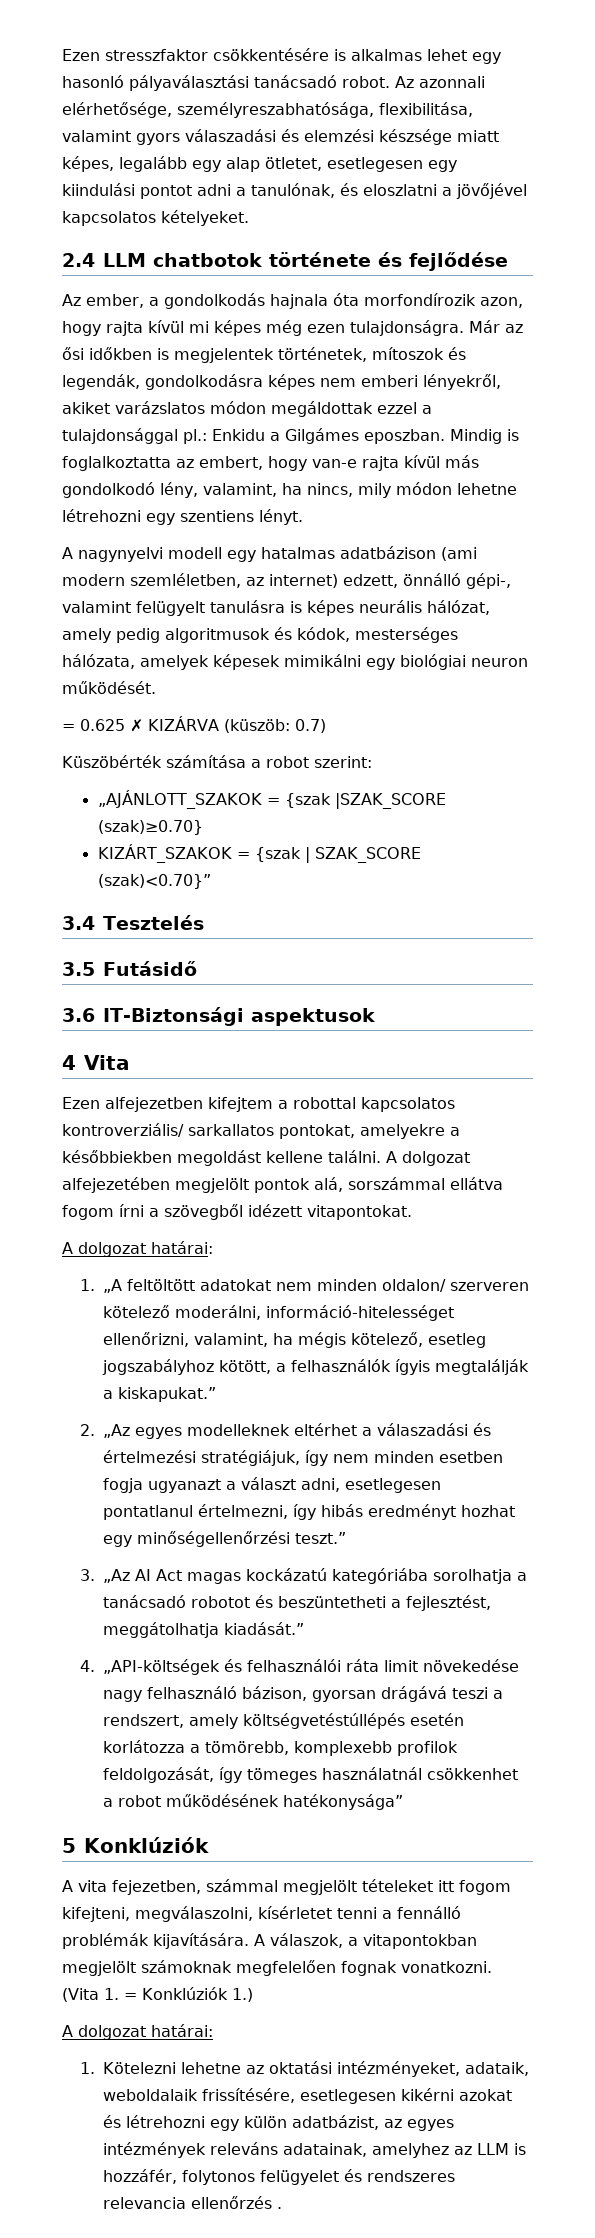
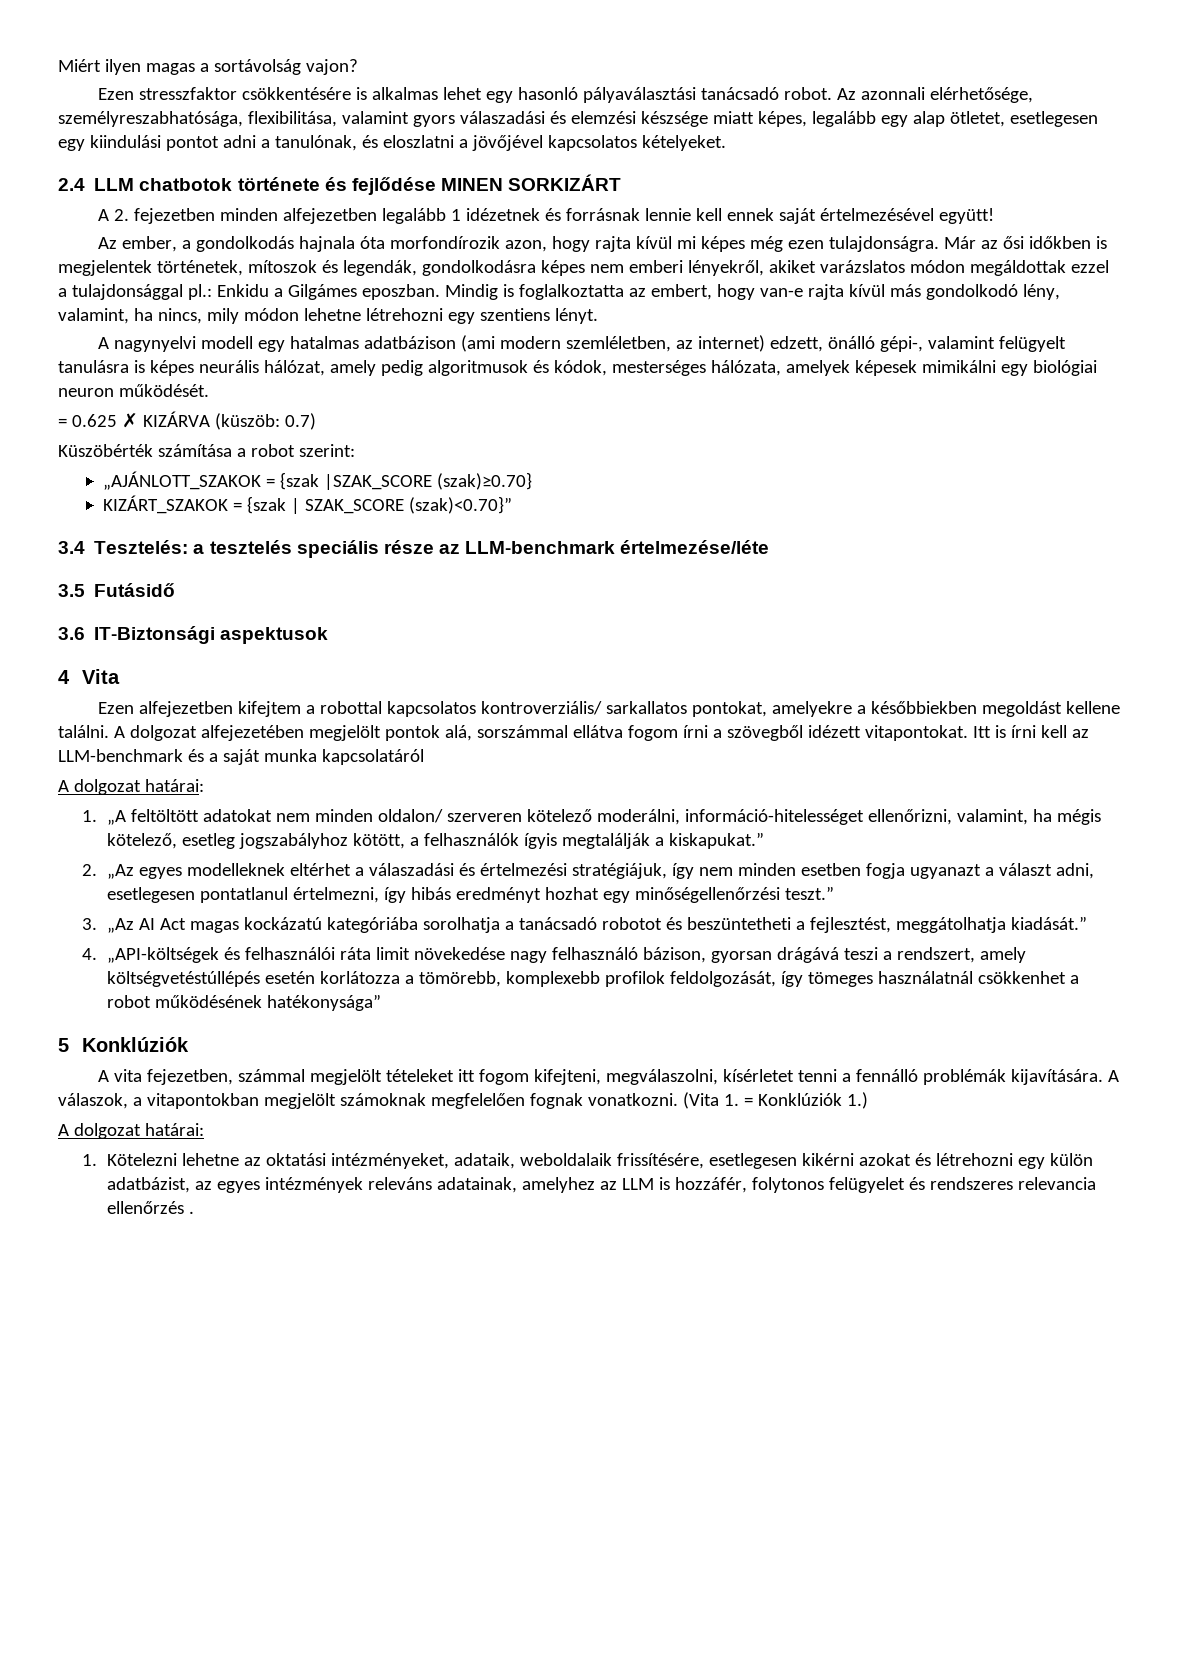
(62, 55) none -> [58,59,358,75] Miért ilyen magas a sortávolság vajon? //
(508, 261) none -> [440,174,622,191] [97,208,994,224] MINEN SORKIZÁRT // A 2. fejezetben minden alfejezetben legalább 1 idézetnek és forrásnak lennie kell ennek saját értelmezésével együtt!
[403,573,461,586] önnálló -> [827,336,875,349] önálló
[103,915,204,930] Tesztelés -> [94,540,770,558] Tesztelés: a tesztelés speciális része az LLM-benchmark értelmezése/léte
(412, 1212) none -> [972,725,1089,738] [58,749,424,765] Itt is írni kell az LLM-benchmark és a saját munka kapcsolatáról

